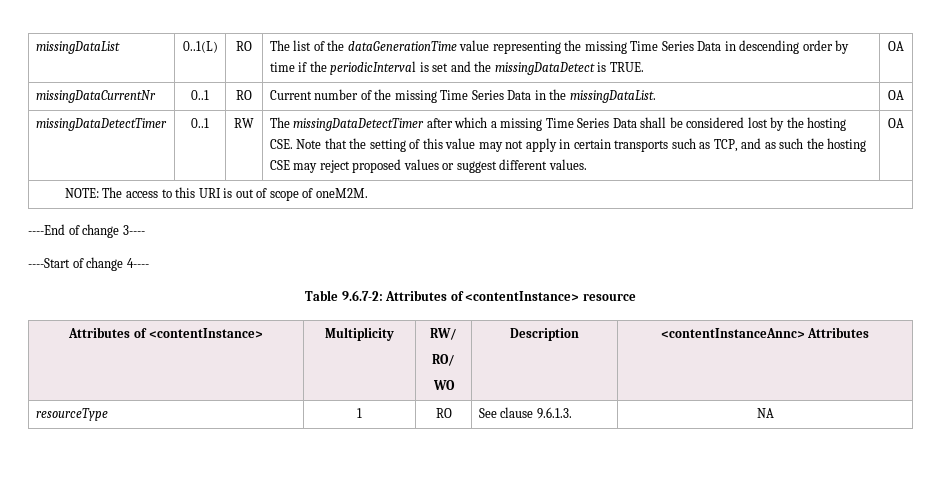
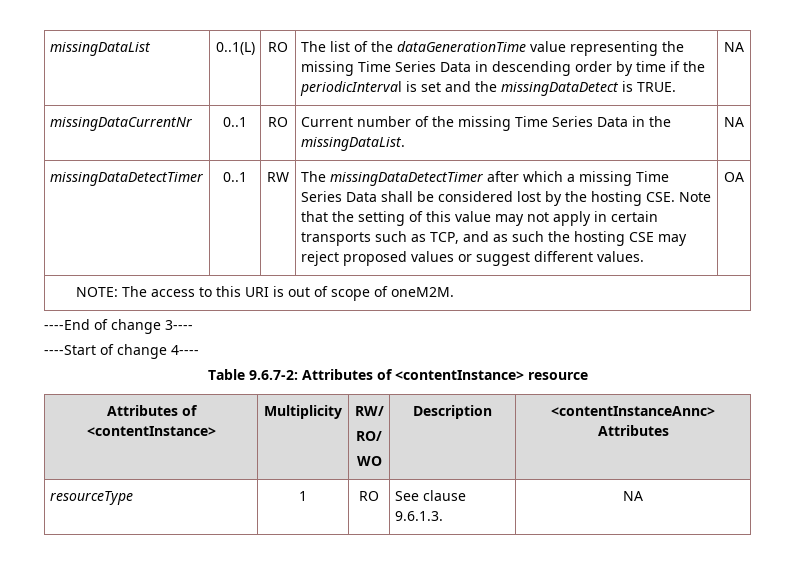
[888,41,904,51] OA -> [724,42,744,52] NA
[888,90,904,100] OA -> [724,117,744,127] NA

